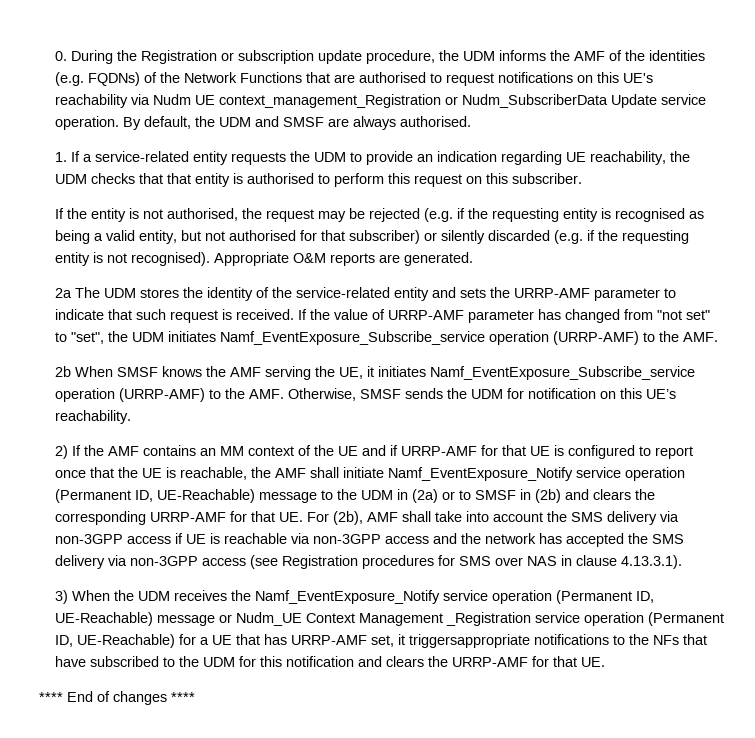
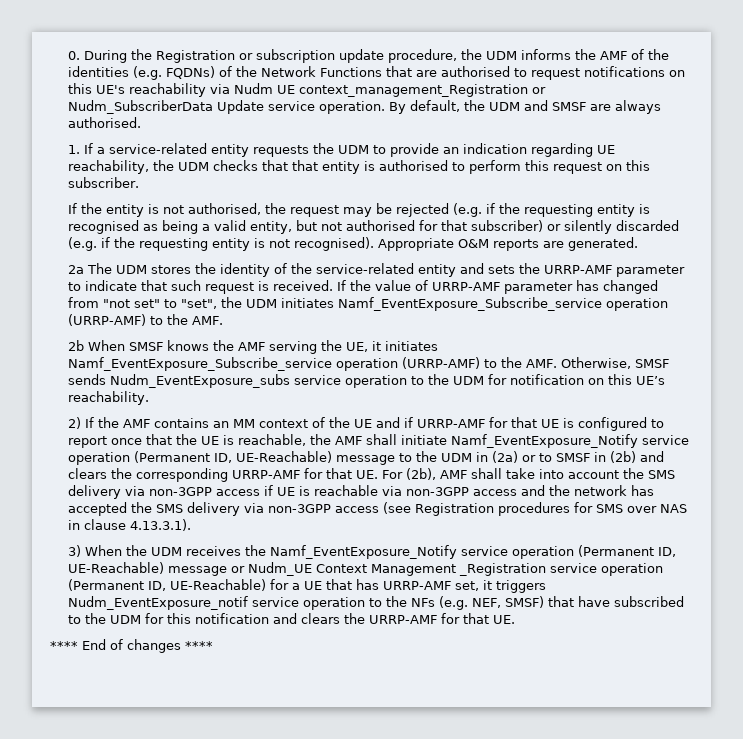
(444, 393) none -> [110,374,425,388] Nudm_EventExposure_subs service operation to
[409,634,680,648] triggersappropriate notifications to the NFs -> [496,580,547,593] [68,596,545,610] triggers Nudm_EventExposure_notif service operation to the NFs (e.g. NEF, SMSF)

